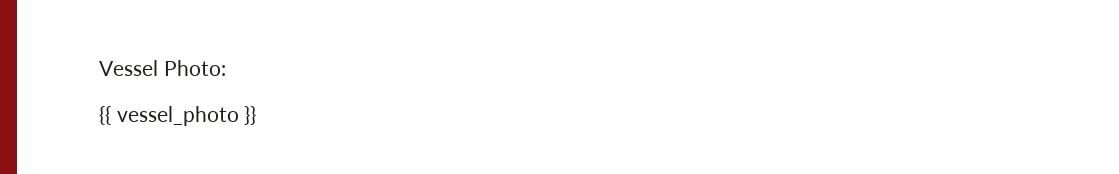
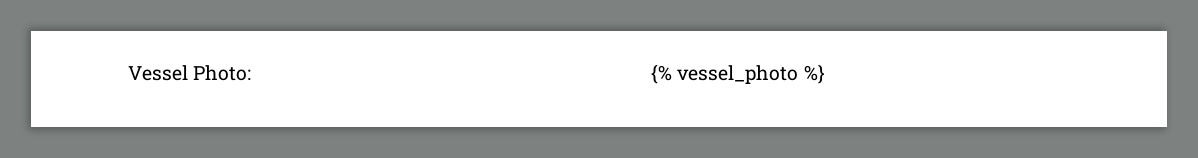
[99,106,257,126] {{ vessel_photo }} -> [651,64,825,84] {% vessel_photo %}

